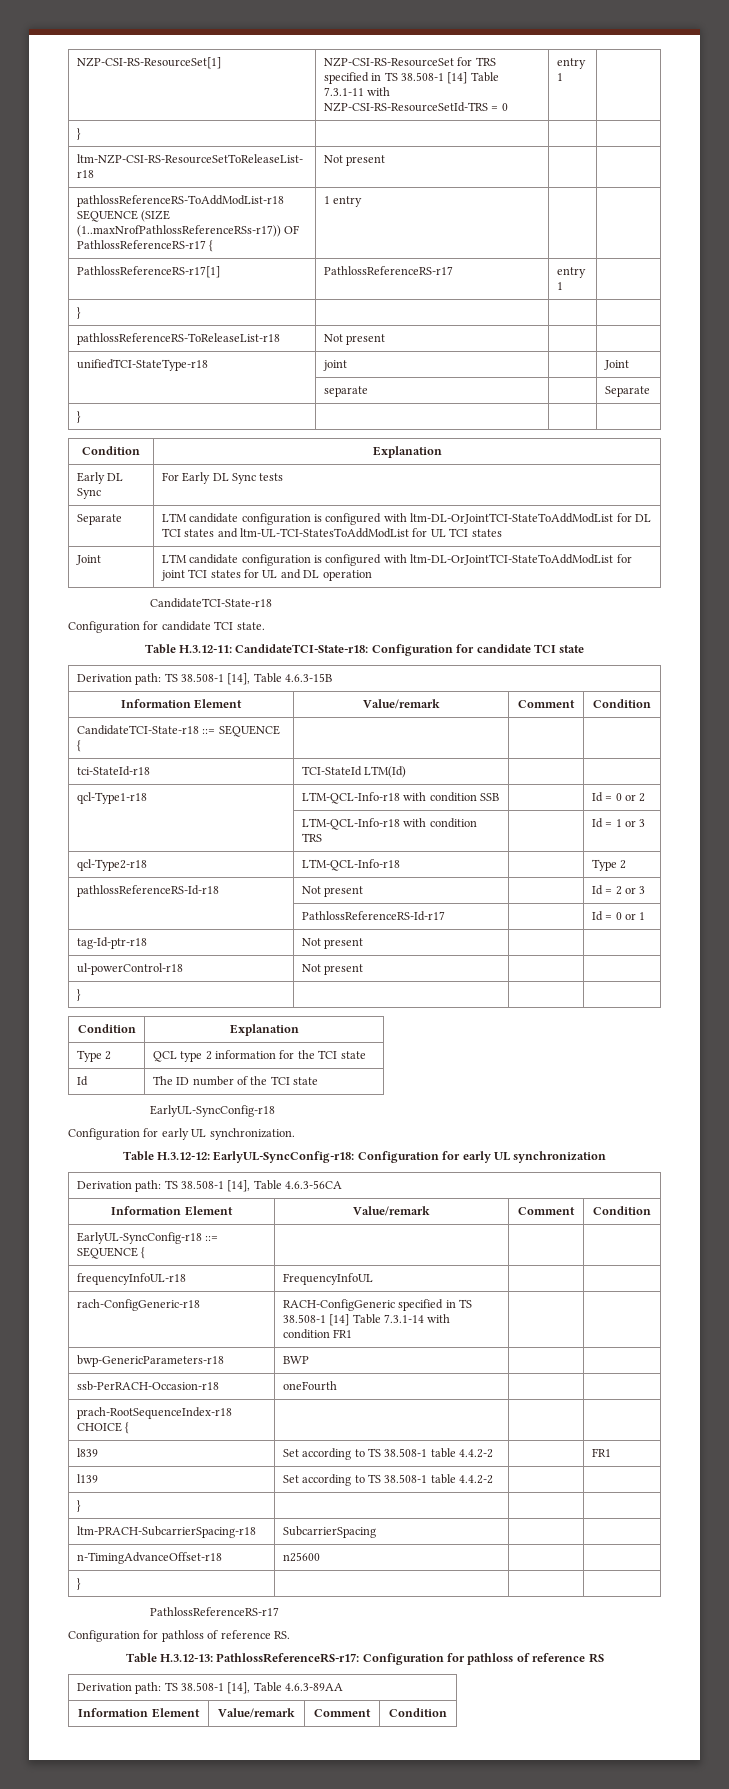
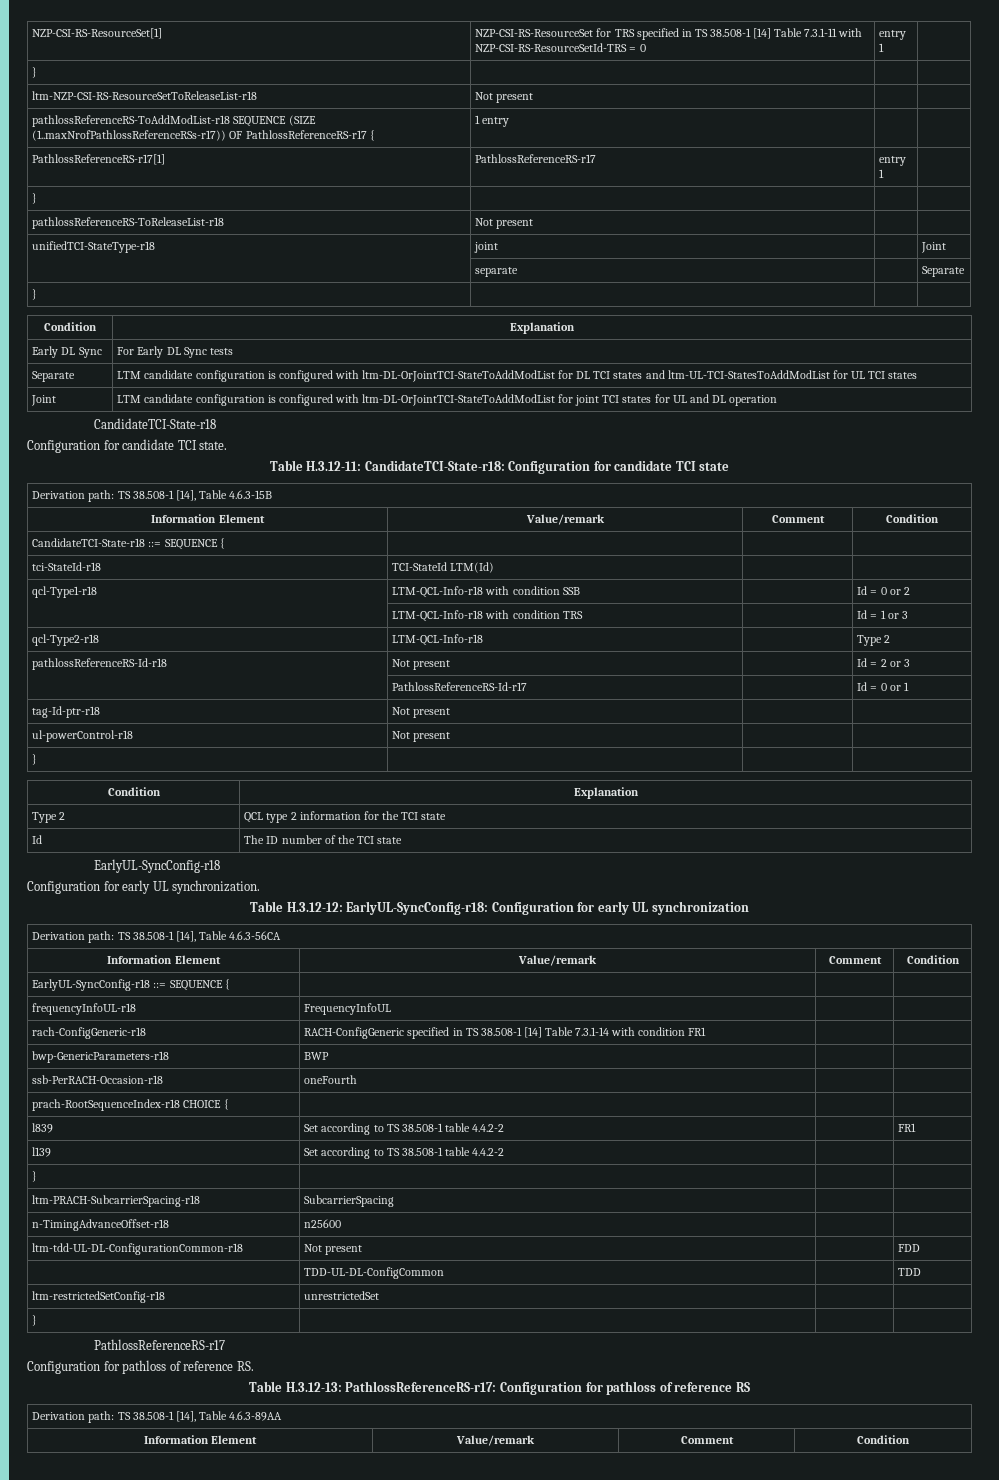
(320, 1557) none -> [32,1243,244,1255] [304,1244,363,1255] [898,1244,921,1252] [304,1267,445,1279] [898,1268,922,1276] [32,1291,166,1303] [304,1291,380,1300] // ltm-tdd-UL-DL-ConfigurationCommon-r18 | Not present | | FDD // | TDD-UL-DL-ConfigCommon | | TDD // ltm-restrictedSetConfig-r18 | unrestrictedSet | |

